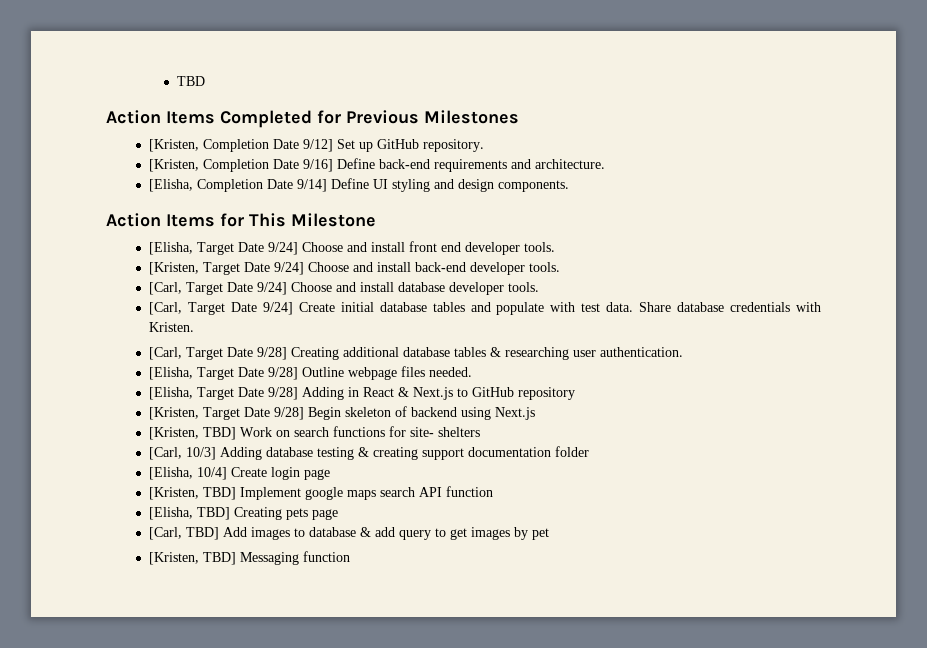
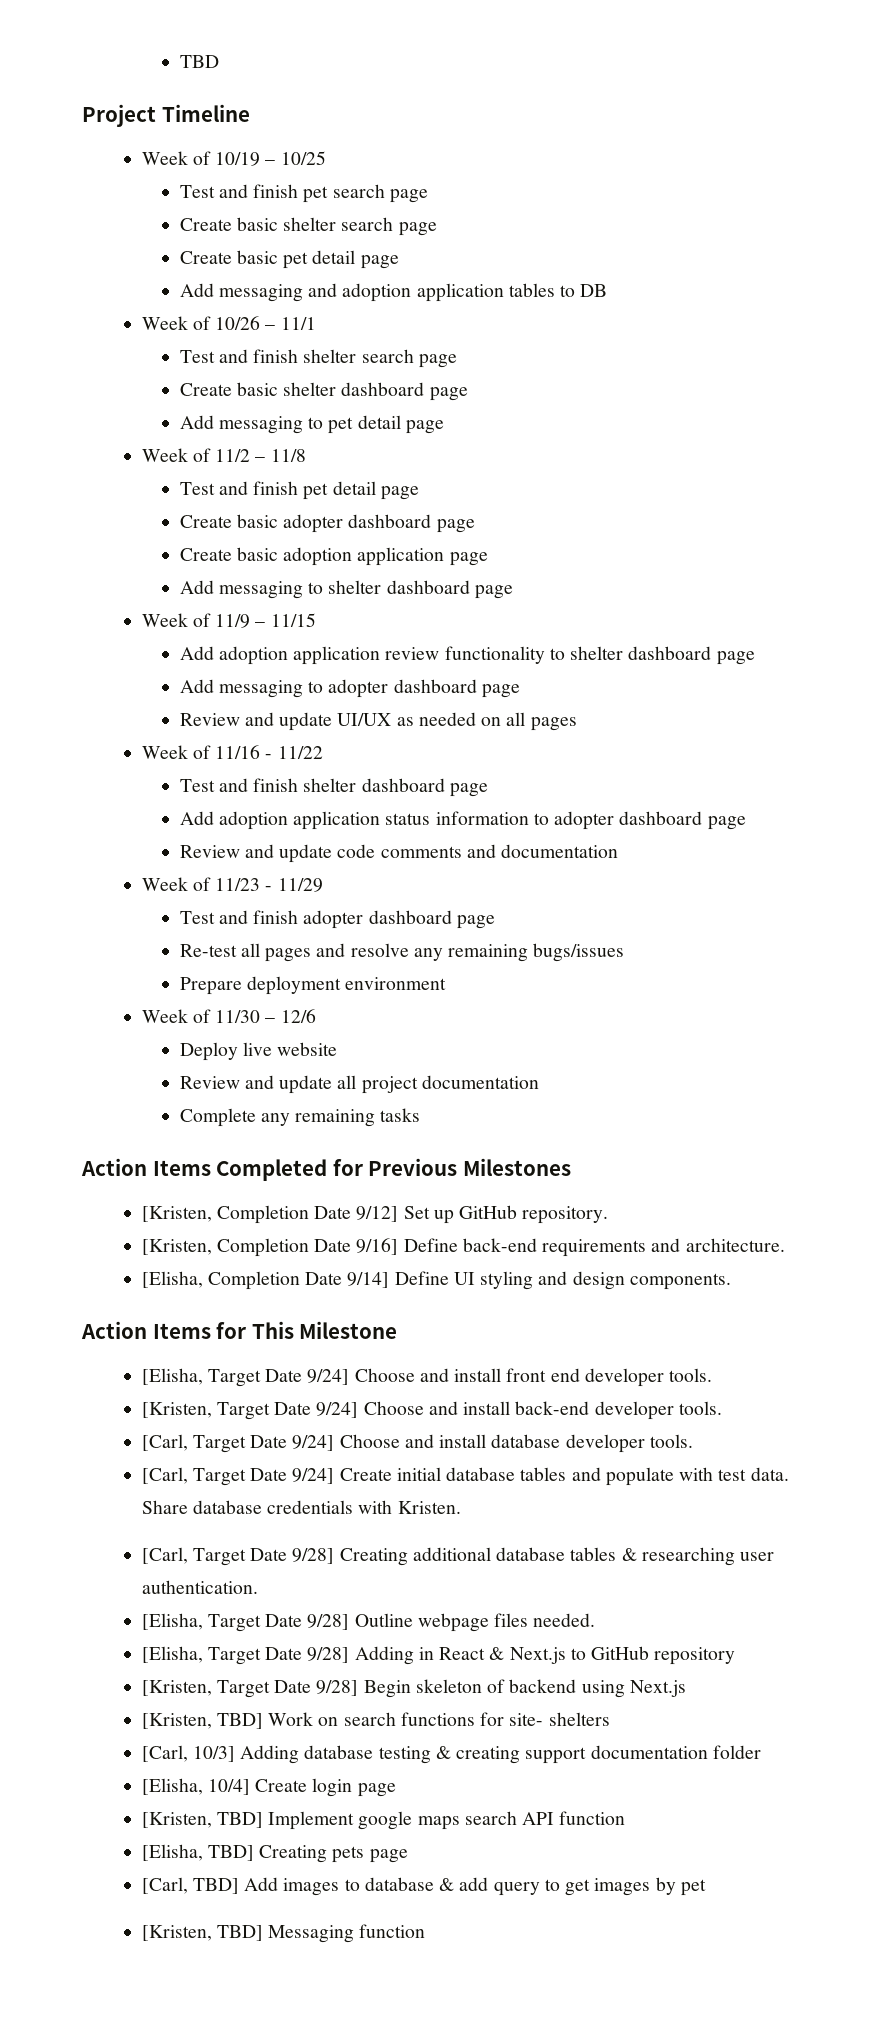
(205, 81) none -> [82,104,250,127] [141,151,326,166] [179,184,428,203] [179,217,437,236] [179,250,399,269] [179,283,608,302] [141,316,316,330] [179,349,457,368] [179,382,468,401] [179,415,444,434] [141,448,306,462] [179,481,419,500] [179,514,475,533] [179,547,488,566] [179,580,513,599] [141,613,316,628] [179,646,755,665] [179,679,520,698] [179,712,577,731] [141,745,323,759] [179,778,488,797] [179,811,746,830] [179,844,619,863] [141,877,323,892] [179,910,495,929] [179,943,625,962] [179,976,447,995] [141,1009,316,1023] [179,1042,338,1061] [179,1075,539,1094] [179,1108,421,1127] // Project Timeline // Week of 10/19 – 10/25 // Test and finish pet search page // Create basic shelter search page // Create basic pet detail page // Add messaging and adoption application tables to DB // Week of 10/26 – 11/1 // Test and finish shelter search page // Create basic shelter dashboard page // Add messaging to pet detail page // Week of 11/2 – 11/8 // Test and finish pet detail page // Create basic adopter dashboard page // Create basic adoption application page // Add messaging to shelter dashboard page // Week of 11/9 – 11/15 // Add adoption application review functionality to shelter dashboard page // Add messaging to adopter dashboard page // Review and update UI/UX as needed on all pages // Week of 11/16 - 11/22 // Test and finish shelter dashboard page // Add adoption application status information to adopter dashboard page // Review and update code comments and documentation // Week of 11/23 - 11/29 // Test and finish adopter dashboard page // Re-test all pages and resolve any remaining bugs/issues // Prepare deployment environment // Week of 11/30 – 12/6 // Deploy live website // Review and update all project documentation // Complete any remaining tasks

